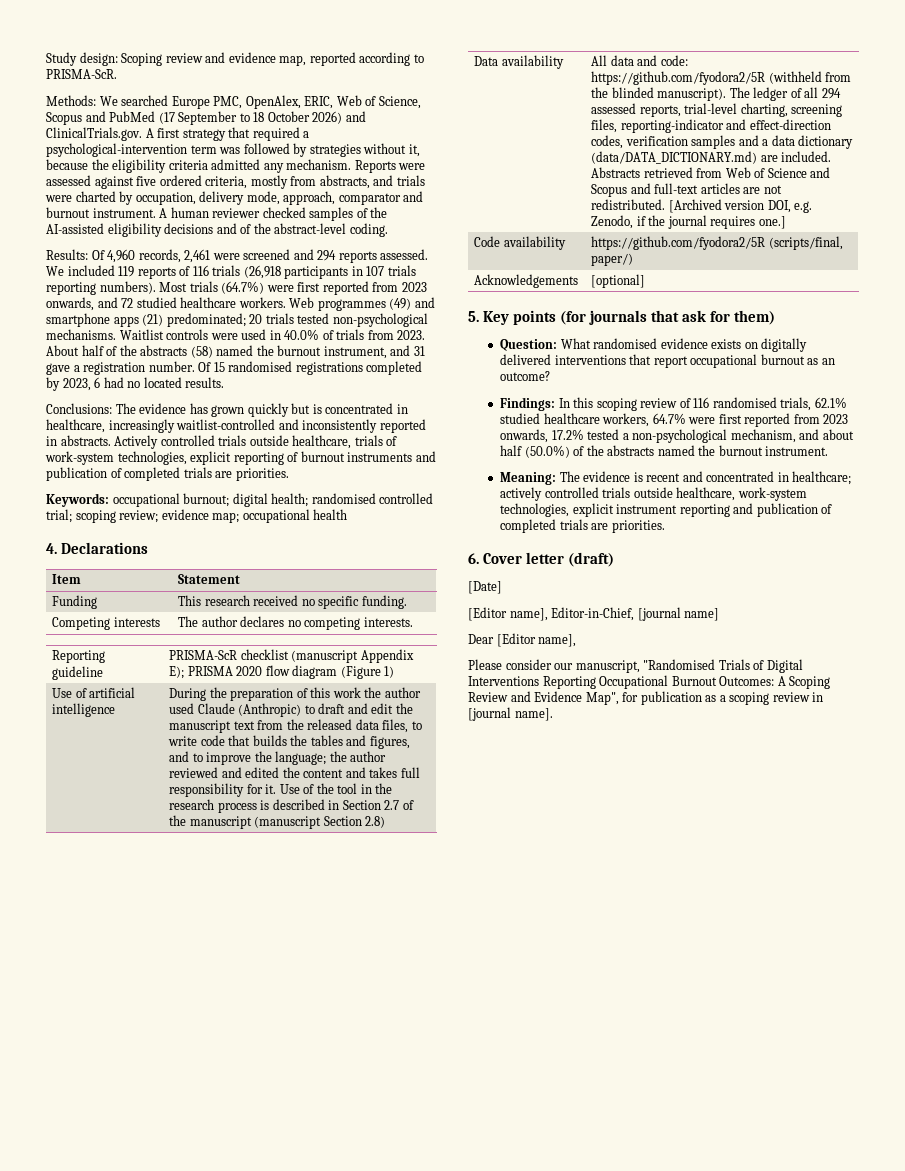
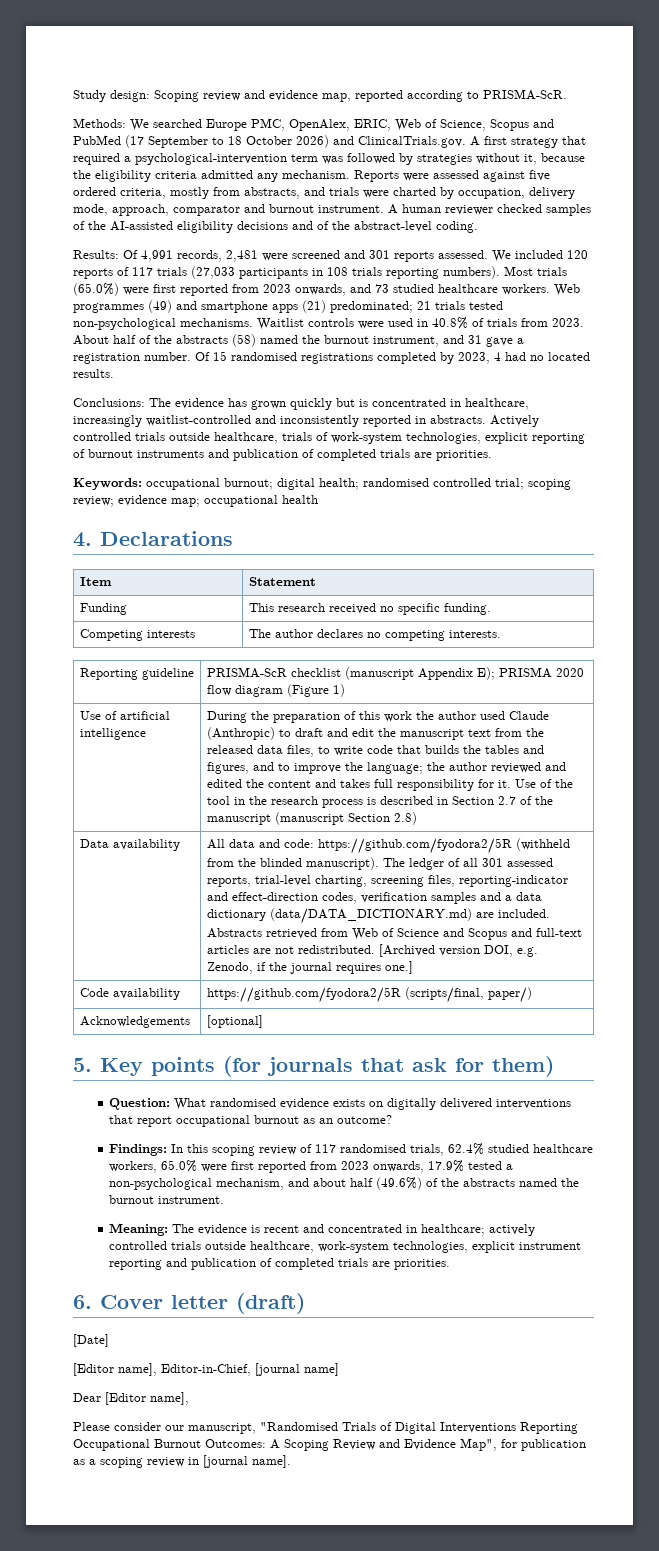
[107,249,211,263] 4,960 records, 2,461 -> [141,250,258,262] 4,991 records, 2,481
[317,250,337,261] 294 -> [369,250,390,259] 301
[118,266,135,277] 119 -> [567,250,588,259] 120
[192,265,281,279] 116 trials (26,918 -> [132,266,235,279] 117 trials (27,033
[366,266,385,276] 107 -> [327,267,348,276] 108
[221,281,265,294] (64.7%) -> [73,283,119,296] (65.0%)
[121,298,134,308] 72 -> [375,284,389,293] 73
[249,314,263,324] 20 -> [417,301,431,310] 21
[284,329,320,340] 40.0% -> [432,317,468,329] 40.8%
[94,377,101,388] 6 -> [494,352,501,361] 4
[821,88,841,99] 294 -> [481,858,503,867] 301
[693,397,710,408] 116 -> [315,1144,337,1153] 117
[814,397,847,408] 62.1% -> [448,1143,485,1155] 62.4%
[652,413,849,427] [500,429,584,443] 64.7% were first reported from 2023 onwards, 17.2% -> [161,1160,465,1173] 65.0% were first reported from 2023 onwards, 17.9%
[524,445,570,458] (50.0%) -> [376,1177,423,1190] (49.6%)

